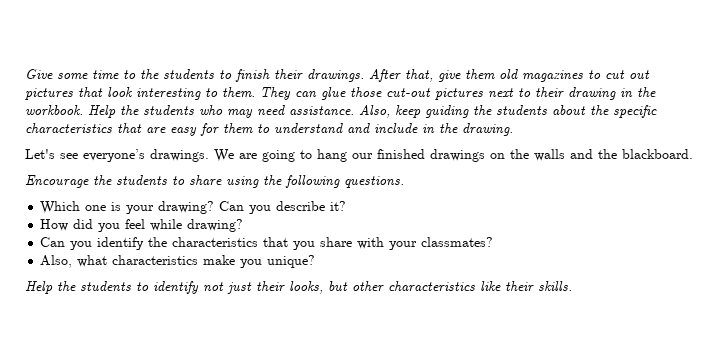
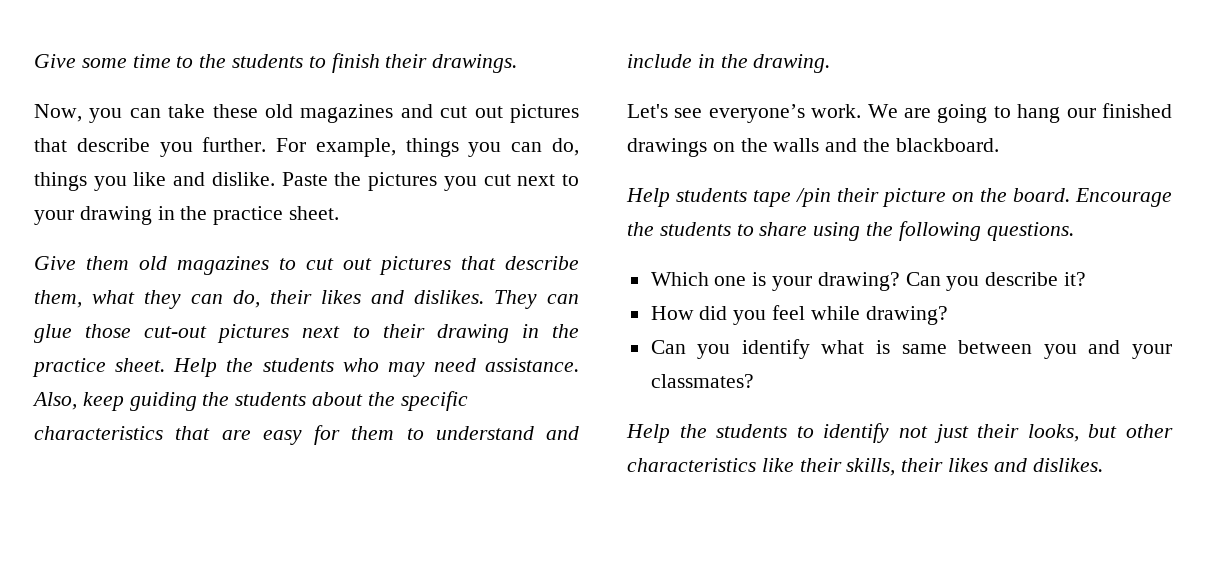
[369,69,461,82] After that, give -> [34,104,579,123] [34,137,579,157] [34,172,580,191] [34,206,340,225] [34,256,76,270] // Now, you can take these old magazines and cut out pictures that describe you further. For example, things you can do, things you like and dislike. Paste the pictures you cut next to your drawing in the practice sheet. // Give
[107,87,255,100] look interesting to them. -> [505,256,579,270] [34,290,484,309] describe them, what they can do, their likes and dislikes.
[25,105,83,116] workbook. -> [32,358,166,377] practice sheet.
[150,149,209,162] drawings. -> [811,104,862,118] work.
(693, 154) none -> [626,188,1070,207] Help students tape /pin their picture on the board.
[148,237,494,250] [40,255,316,268] the characteristics that you share with your classmates? // Also, what characteristics make you unique? -> [821,340,1172,359] [650,374,754,388] what is same between you and your classmates?
[538,281,572,291] skills. -> [846,458,1103,476] skills, their likes and dislikes.

